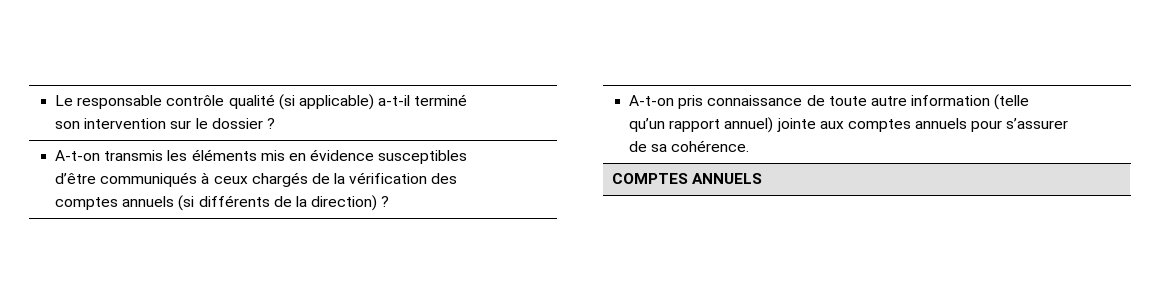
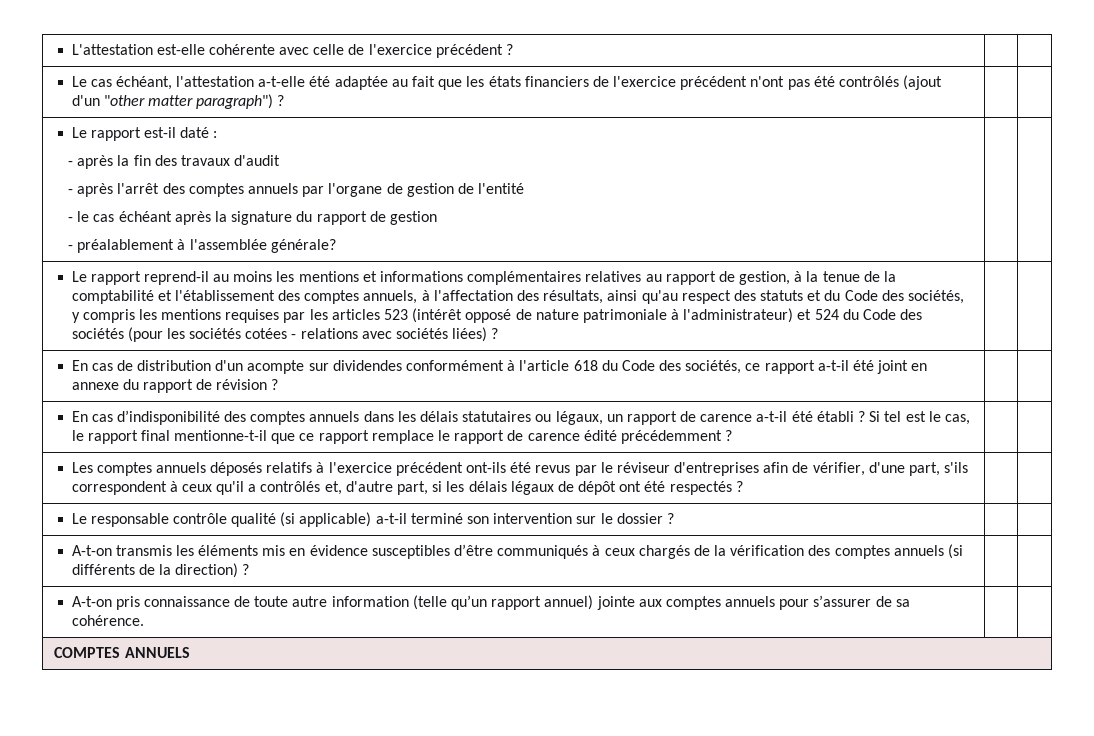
(54, 100) none -> [71,44,513,58] [71,75,943,90] [71,94,285,109] [71,127,218,141] [68,155,281,169] [68,183,525,197] [68,211,437,225] [68,239,336,253] [71,271,897,285] [71,290,965,304] [71,308,923,323] [71,327,499,342] [71,360,928,374] [71,379,279,393] [71,410,970,425] [71,430,733,444] [71,462,969,476] [71,481,743,495] L'attestation est-elle cohérente avec celle de l'exercice précédent ? | | // Le cas échéant, l'attestation a-t-elle été adaptée au fait que les états financiers de l'exercice précédent n'ont pas été contrôlés (ajout d'un "other matter paragraph") ? | | // Le rapport est-il daté : // - après la fin des travaux d'audit // - après l'arrêt des comptes annuels par l'organe de gestion de l'entité // - le cas échéant après la signature du rapport de gestion // - préalablement à l'assemblée générale? | | // Le rapport reprend-il au moins les mentions et informations complémentaires relatives au rapport de gestion, à la tenue de la comptabilité et l'établissement des comptes annuels, à l'affectation des résultats, ainsi qu'au respect des statuts et du Code des sociétés, y compris les mentions requises par les articles 523 (intérêt opposé de nature patrimoniale à l'administrateur) et 524 du Code des sociétés (pour les sociétés cotées - relations avec sociétés liées) ? | | // En cas de distribution d'un acompte sur dividendes conformément à l'article 618 du Code des sociétés, ce rapport a-t-il été joint en annexe du rapport de révision ? | | // En cas d’indisponibilité des comptes annuels dans les délais statutaires ou légaux, un rapport de carence a-t-il été établi ? Si tel est le cas, le rapport final mentionne-t-il que ce rapport remplace le rapport de carence édité précédemment ? | | // Les comptes annuels déposés relatifs à l'exercice précédent ont-ils été revus par le réviseur d'entreprises afin de vérifier, d'une part, s'ils correspondent à ceux qu'il a contrôlés et, d'autre part, si les délais légaux de dépôt ont été respectés ? | | //

